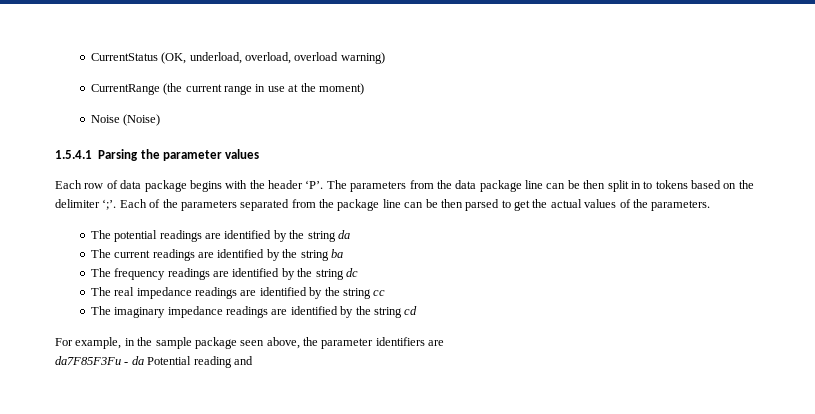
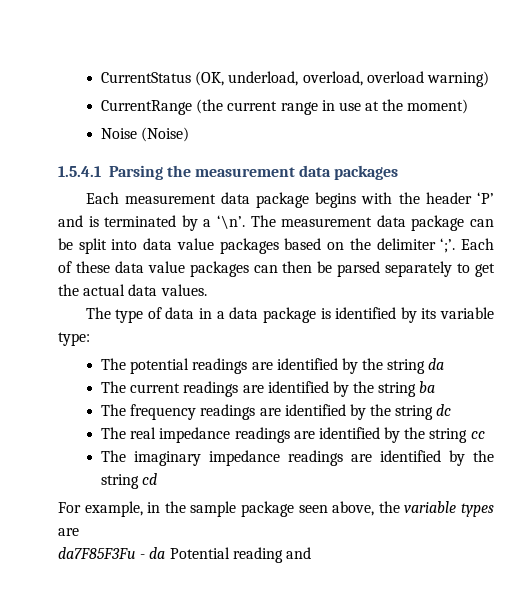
[163,149,260,161] [55,180,118,189] parameter values // Each row of -> [195,165,399,180] [85,192,216,204] measurement data packages // Each measurement
[305,180,688,192] ‘P’. The parameters from the data package line can be then split in to tokens -> [476,192,494,204] [58,215,494,231] [58,238,279,254] ‘P’ and is terminated by a ‘\n’. The measurement data package can be split into data value packages
[162,199,711,211] the parameters separated from the package line can be then parsed to get the actual values of the parameters. -> [75,261,496,277] [58,284,207,296] [85,307,495,323] [58,332,90,346] these data value packages can then be parsed separately to get the actual data values. // The type of data in a data package is identified by its variable type:
[321,337,425,349] parameter identifiers -> [404,501,495,517] variable types

